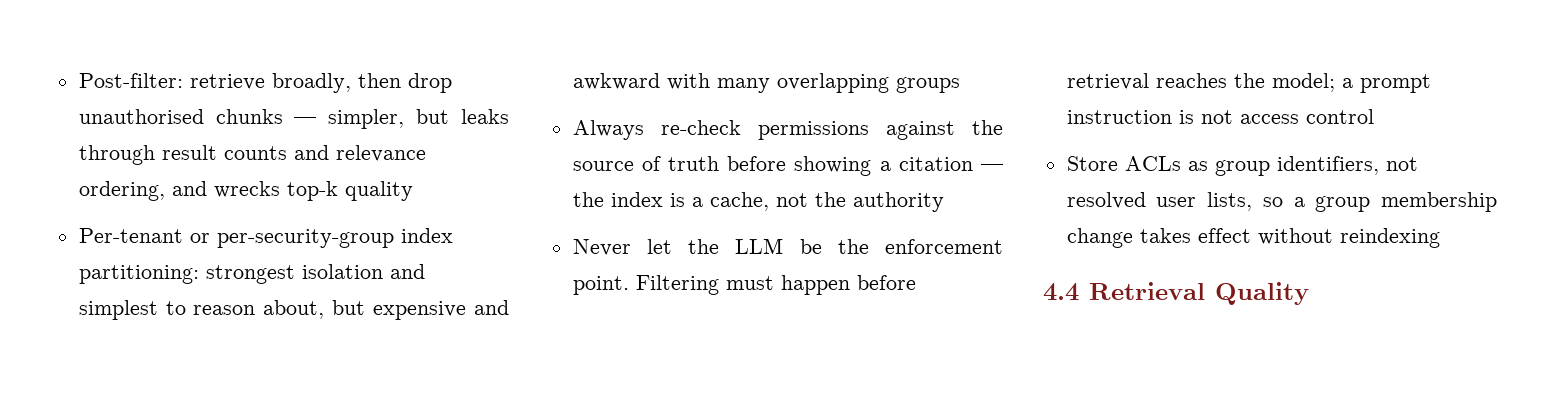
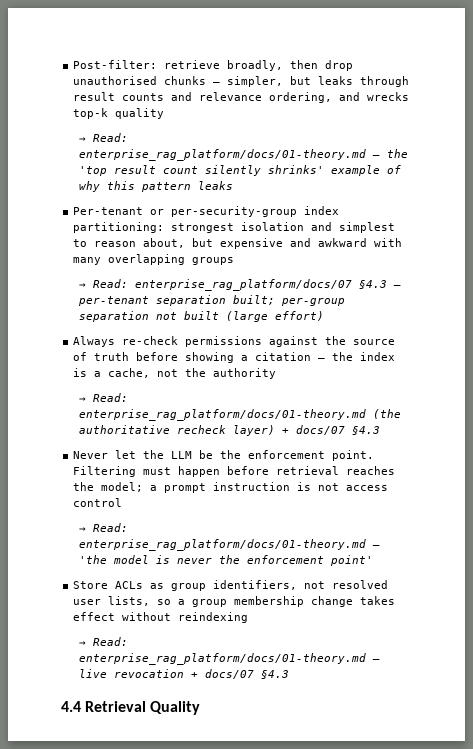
(413, 191) none -> [78,133,128,142] [78,149,408,161] [78,165,401,176] [78,181,233,192] // → Read: enterprise_rag_platform/docs/01-theory.md — the 'top result count silently shrinks' example of why this pattern leaks
(960, 85) none -> [78,279,401,291] [77,295,345,306] [78,311,324,322] // → Read: enterprise_rag_platform/docs/07 §4.3 — per-tenant separation built; per-group separation not built (large effort)
(944, 202) none -> [78,393,128,402] [78,409,401,421] [78,425,380,436] // → Read: enterprise_rag_platform/docs/01-theory.md (the authoritative recheck layer) + docs/07 §4.3
(1374, 116) none -> [78,523,128,532] [78,539,380,551] [78,555,373,566] // → Read: enterprise_rag_platform/docs/01-theory.md — 'the model is never the enforcement point'
(1440, 238) none -> [78,637,128,646] [78,653,380,665] [78,669,289,679] // → Read: enterprise_rag_platform/docs/01-theory.md — live revocation + docs/07 §4.3

